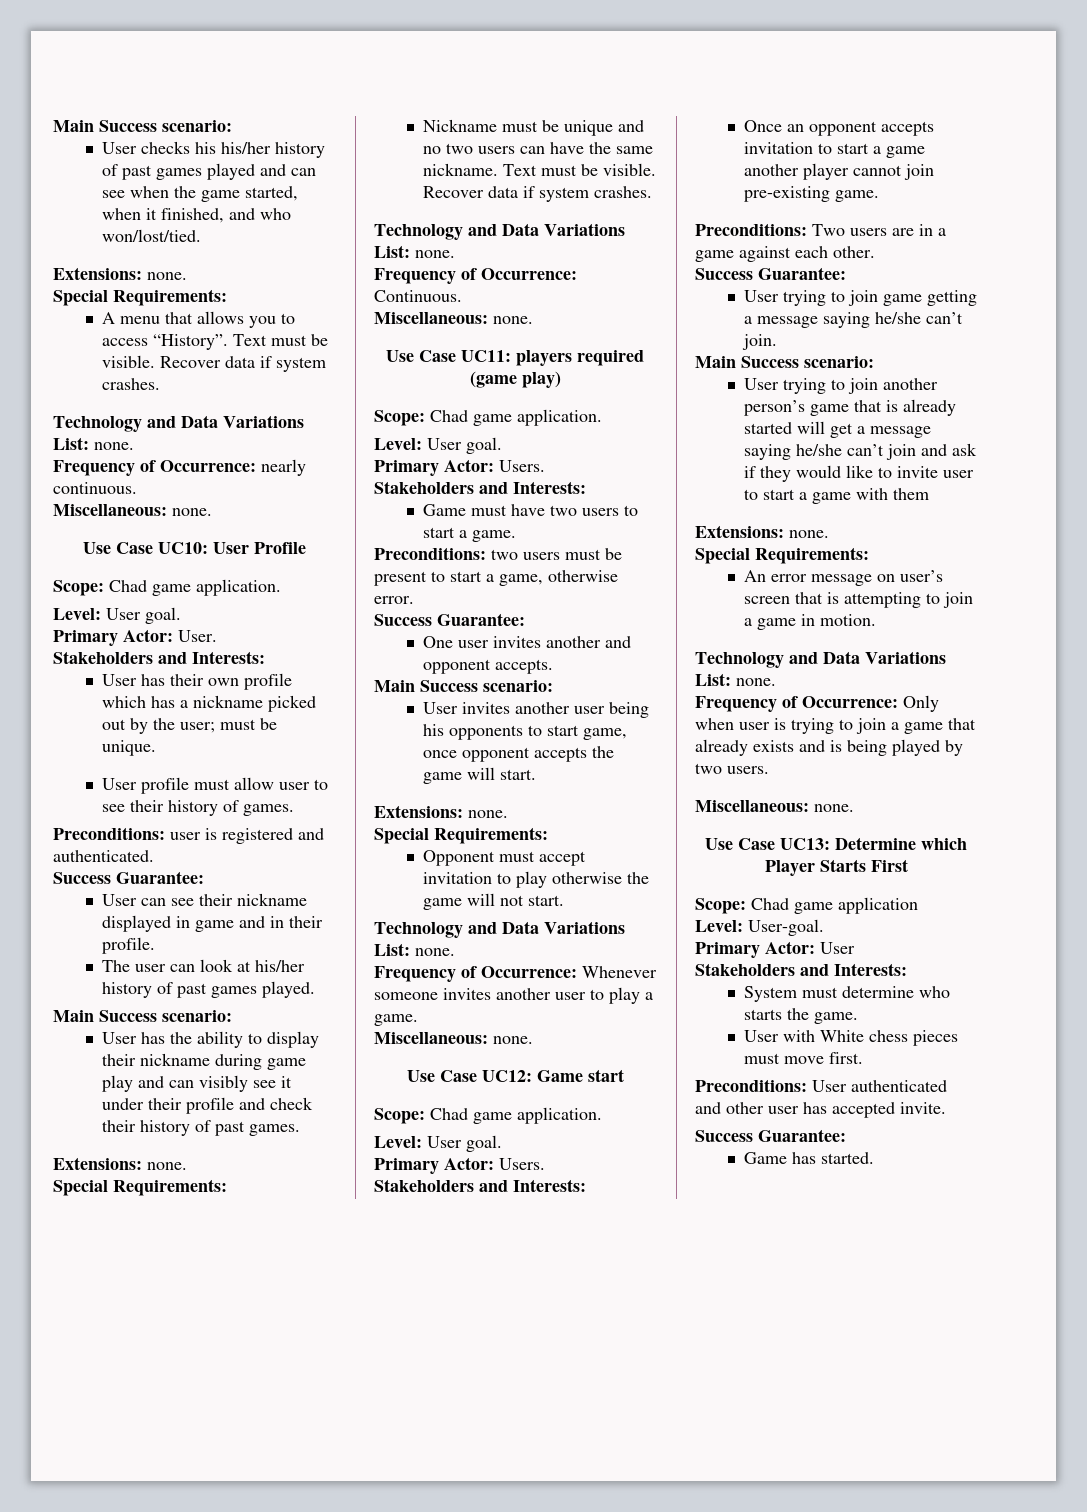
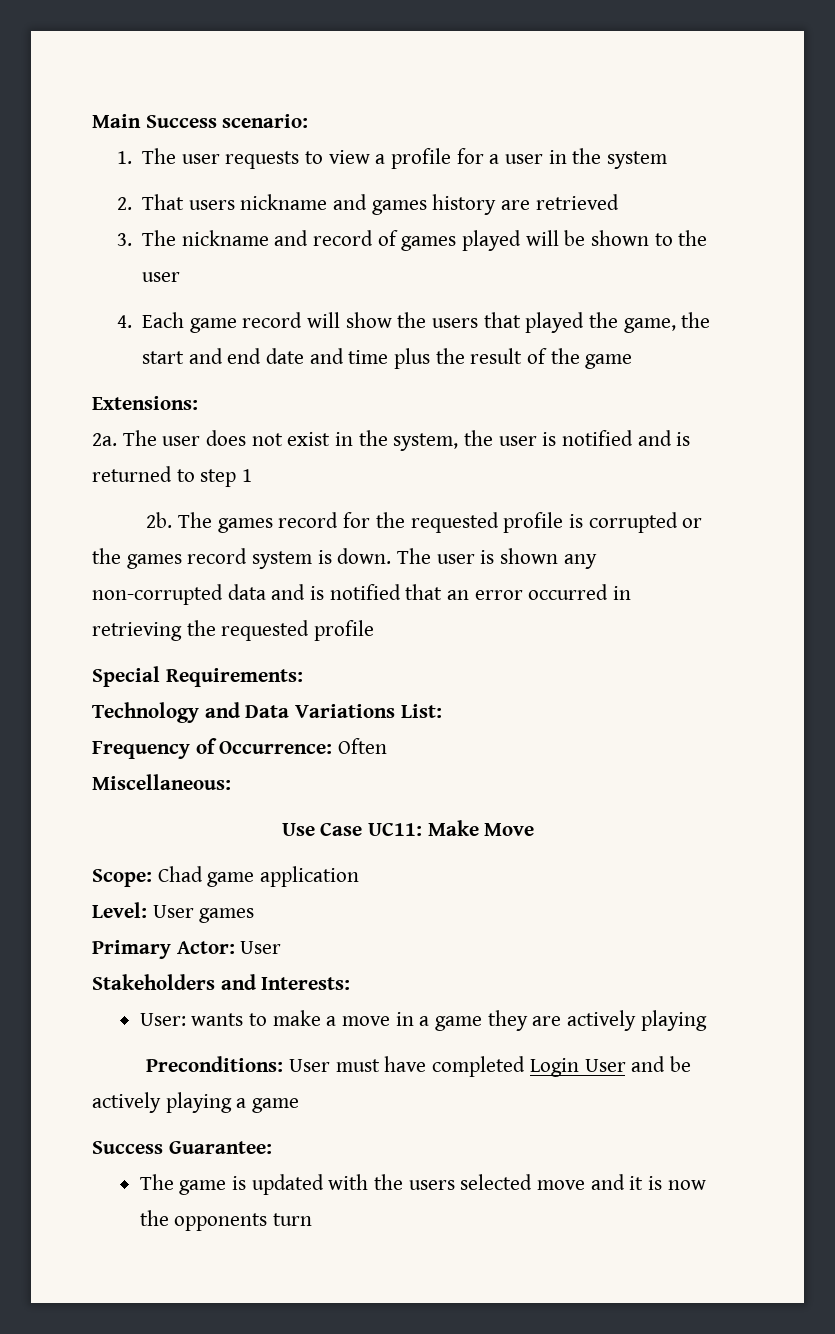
[53,120,232,132] [101,141,325,158] [101,163,316,180] [101,186,298,202] [101,208,291,223] [101,229,201,242] [53,267,187,280] [53,289,227,306] [101,311,295,328] [101,334,328,350] [101,355,326,372] [101,378,160,390] [53,415,304,432] [53,437,134,450] [53,459,306,476] [53,482,137,494] [53,504,212,516] [82,542,306,554] [53,579,281,596] [53,607,181,624] [53,629,217,646] [53,651,265,664] [101,673,292,690] [101,695,316,712] [101,718,277,734] [101,740,156,756] [101,777,328,794] [101,800,294,816] [53,827,324,844] [53,850,154,862] [53,871,204,884] [101,893,307,906] [101,915,323,932] [101,937,155,954] [101,959,305,972] [101,981,315,998] [53,1010,232,1022] [101,1031,319,1048] [101,1053,306,1070] [101,1075,292,1092] [101,1097,313,1114] [101,1120,300,1136] [53,1157,187,1170] [53,1179,227,1196] [422,119,644,136] [422,142,653,154] [422,163,656,176] [422,186,652,202] [374,223,625,240] [374,245,455,258] [374,268,577,284] [374,290,462,302] [374,312,533,324] [386,350,644,366] [469,371,561,388] [374,409,602,426] [374,437,502,454] [374,459,545,476] [374,481,586,494] [422,504,638,516] [422,527,516,542] [374,547,622,560] [374,570,618,586] [374,596,414,604] [374,613,525,626] [422,636,631,648] [422,659,553,674] [374,680,553,692] [422,702,649,718] [422,724,627,740] [422,746,614,762] [422,767,536,784] [374,805,508,818] [374,827,548,844] [422,850,586,866] [422,871,649,888] [422,893,564,910] [374,921,625,938] [374,943,455,956] [374,966,657,982] [374,987,653,1004] [374,1014,418,1026] [374,1032,533,1044] [406,1069,624,1082] [374,1107,602,1124] [374,1135,502,1152] [374,1157,545,1174] [374,1179,586,1192] [743,120,934,136] [743,142,925,158] [743,163,934,180] [743,186,879,202] [695,223,946,236] [695,246,875,262] [695,267,846,280] [743,290,977,306] [743,312,963,328] [741,334,777,350] [695,356,874,368] [743,378,938,394] [743,399,956,416] [743,421,931,438] [743,443,977,460] [743,465,974,482] [743,488,929,504] [695,525,829,538] [695,547,869,564] [743,570,943,586] [743,592,973,608] [743,614,876,630] [695,651,946,668] [695,673,776,686] [695,695,939,712] [695,718,976,734] [695,739,963,756] [695,763,769,774] [695,800,854,812] [705,837,967,850] [764,859,908,876] Main Success scenario: // User checks his his/her history of past games played and can see when the game started, when it finished, and who won/lost/tied. // Extensions: none. // Special Requirements: // A menu that allows you to access “History”. Text must be visible. Recover data if system crashes. // Technology and Data Variations List: none. // Frequency of Occurrence: nearly continuous. // Miscellaneous: none. // Use Case UC10: User Profile // Scope: Chad game application. // Level: User goal. // Primary Actor: User. // Stakeholders and Interests: // User has their own profile which has a nickname picked out by the user; must be unique. // User profile must allow user to see their history of games. // Preconditions: user is registered and authenticated. // Success Guarantee: // User can see their nickname displayed in game and in their profile. // The user can look at his/her history of past games played. // Main Success scenario: // User has the ability to display their nickname during game play and can visibly see it under their profile and check their history of past games. // Extensions: none. // Special Requirements: // Nickname must be unique and no two users can have the same nickname. Text must be visible. Recover data if system crashes. // Technology and Data Variations List: none. // Frequency of Occurrence: Continuous. // Miscellaneous: none. // Use Case UC11: players required (game play) // Scope: Chad game application. // Level: User goal. // Primary Actor: Users. // Stakeholders and Interests: // Game must have two users to start a game. // Preconditions: two users must be present to start a game, otherwise error. // Success Guarantee: // One user invites another and opponent accepts. // Main Success scenario: // User invites another user being his opponents to start game, once opponent accepts the game will start. // Extensions: none. // Special Requirements: // Opponent must accept invitation to play otherwise the game will not start. // Technology and Data Variations List: none. // Frequency of Occurrence: Whenever someone invites another user to play a game. // Miscellaneous: none. // Use Case UC12: Game start // Scope: Chad game application. // Level: User goal. // Primary Actor: Users. // Stakeholders and Interests: // Once an opponent accepts invitation to start a game another player cannot join pre-existing game. // Preconditions: Two users are in a game against each other. // Success Guarantee: // User trying to join game getting a message saying he/she can’t join. // Main Success scenario: // User trying to join another person’s game that is already started will get a message saying he/she can’t join and ask if they would like to invite user to start a game with them // Extensions: none. // Special Requirements: // An error message on user’s screen that is attempting to join a game in motion. // Technology and Data Variations List: none. // Frequency of Occurrence: Only when user is trying to join a game that already exists and is being played by two users. // Miscellaneous: none. // Use Case UC13: Determine which Player Starts First -> [92,114,309,128] [116,148,668,169] [116,194,619,215] [116,230,708,251] [142,272,181,282] [116,312,711,333] [142,348,633,369] [92,396,198,410] [92,430,691,451] [92,466,253,487] [146,512,703,533] [92,548,597,569] [92,584,632,605] [92,620,375,641] [92,666,303,687] [92,702,442,723] [92,738,388,759] [92,774,231,790] [281,820,535,836] Main Success scenario: // 1. The user requests to view a profile for a user in the system // 2. That users nickname and games history are retrieved // 3. The nickname and record of games played will be shown to the user // 4. Each game record will show the users that played the game, the start and end date and time plus the result of the game // Extensions: // 2a. The user does not exist in the system, the user is notified and is returned to step 1 // 2b. The games record for the requested profile is corrupted or the games record system is down. The user is shown any non-corrupted data and is notified that an error occurred in retrieving the requested profile // Special Requirements: // Technology and Data Variations List: // Frequency of Occurrence: Often // Miscellaneous: // Use Case UC11: Make Move
[748,919,824,936] User-goal. -> [152,905,255,923] User games
[743,986,950,1002] [743,1008,858,1024] [743,1030,958,1046] [743,1052,863,1064] [695,1079,947,1092] [695,1102,946,1118] [695,1129,846,1142] [743,1152,874,1164] System must determine who starts the game. // User with White chess pieces must move first. // Preconditions: User authenticated and other user has accepted invite. // Success Guarantee: // Game has started. -> [139,1010,707,1031] [146,1056,691,1077] [92,1092,300,1113] [92,1141,272,1154] [139,1174,706,1195] [139,1210,312,1231] User: wants to make a move in a game they are actively playing // Preconditions: User must have completed Login User and be actively playing a game // Success Guarantee: // The game is updated with the users selected move and it is now the opponents turn

